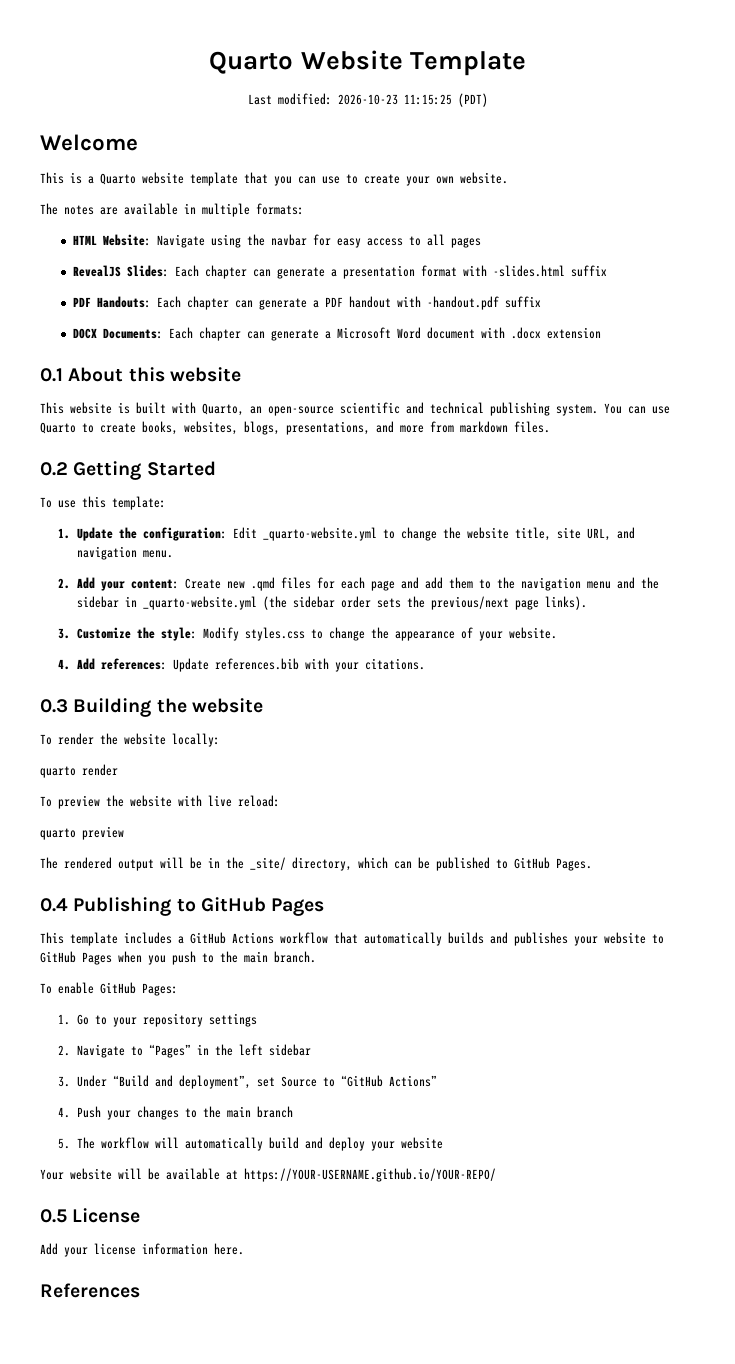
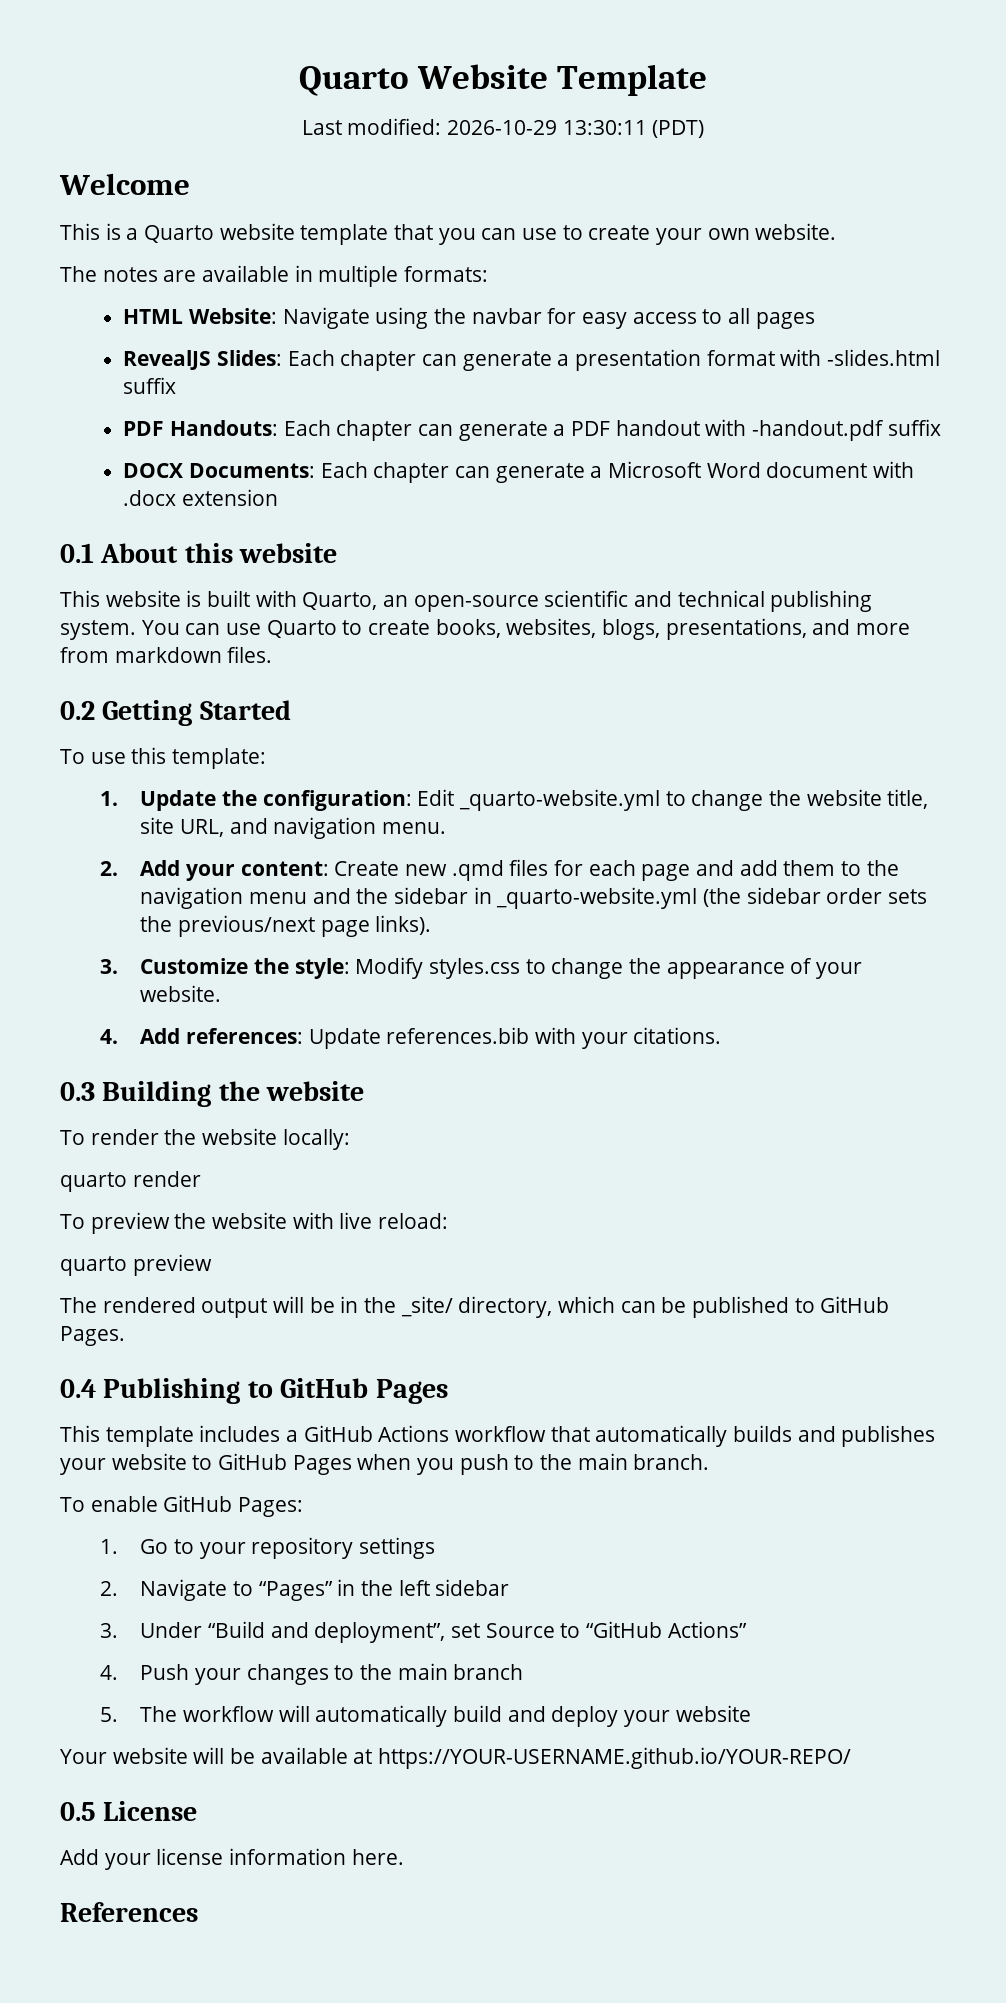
[337,94,452,105] 2026-10-23 11:15:25 -> [447,120,647,135] 2026-10-29 13:30:11

